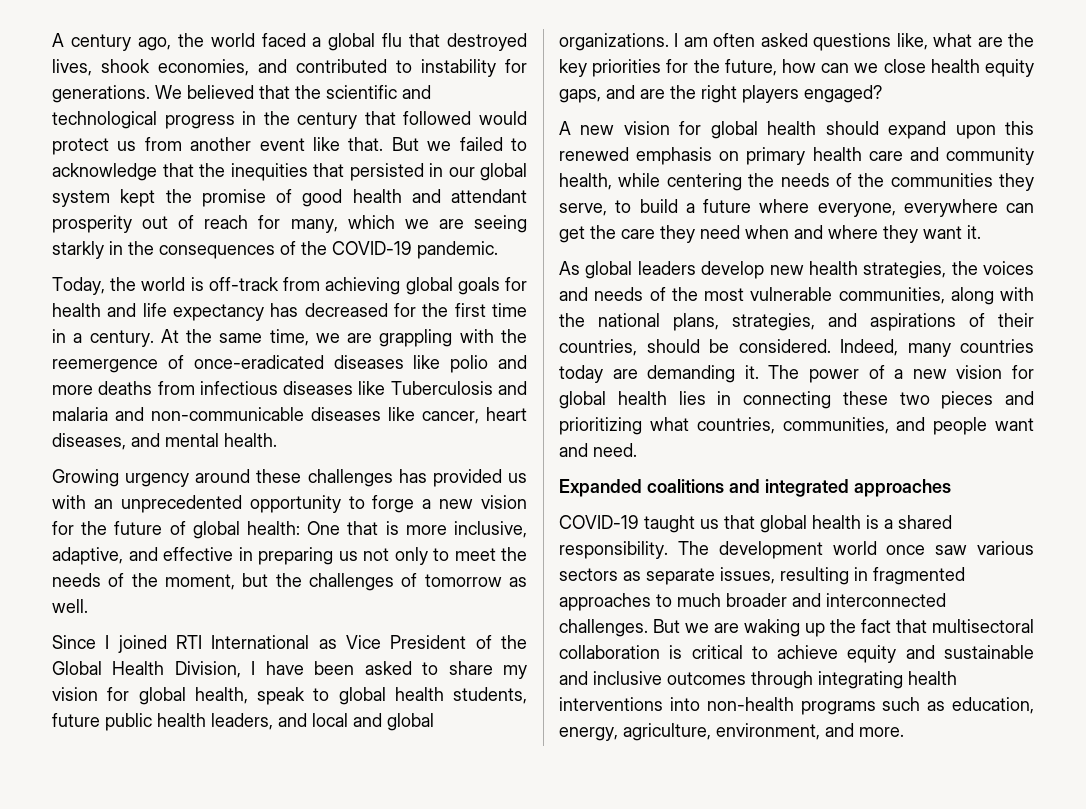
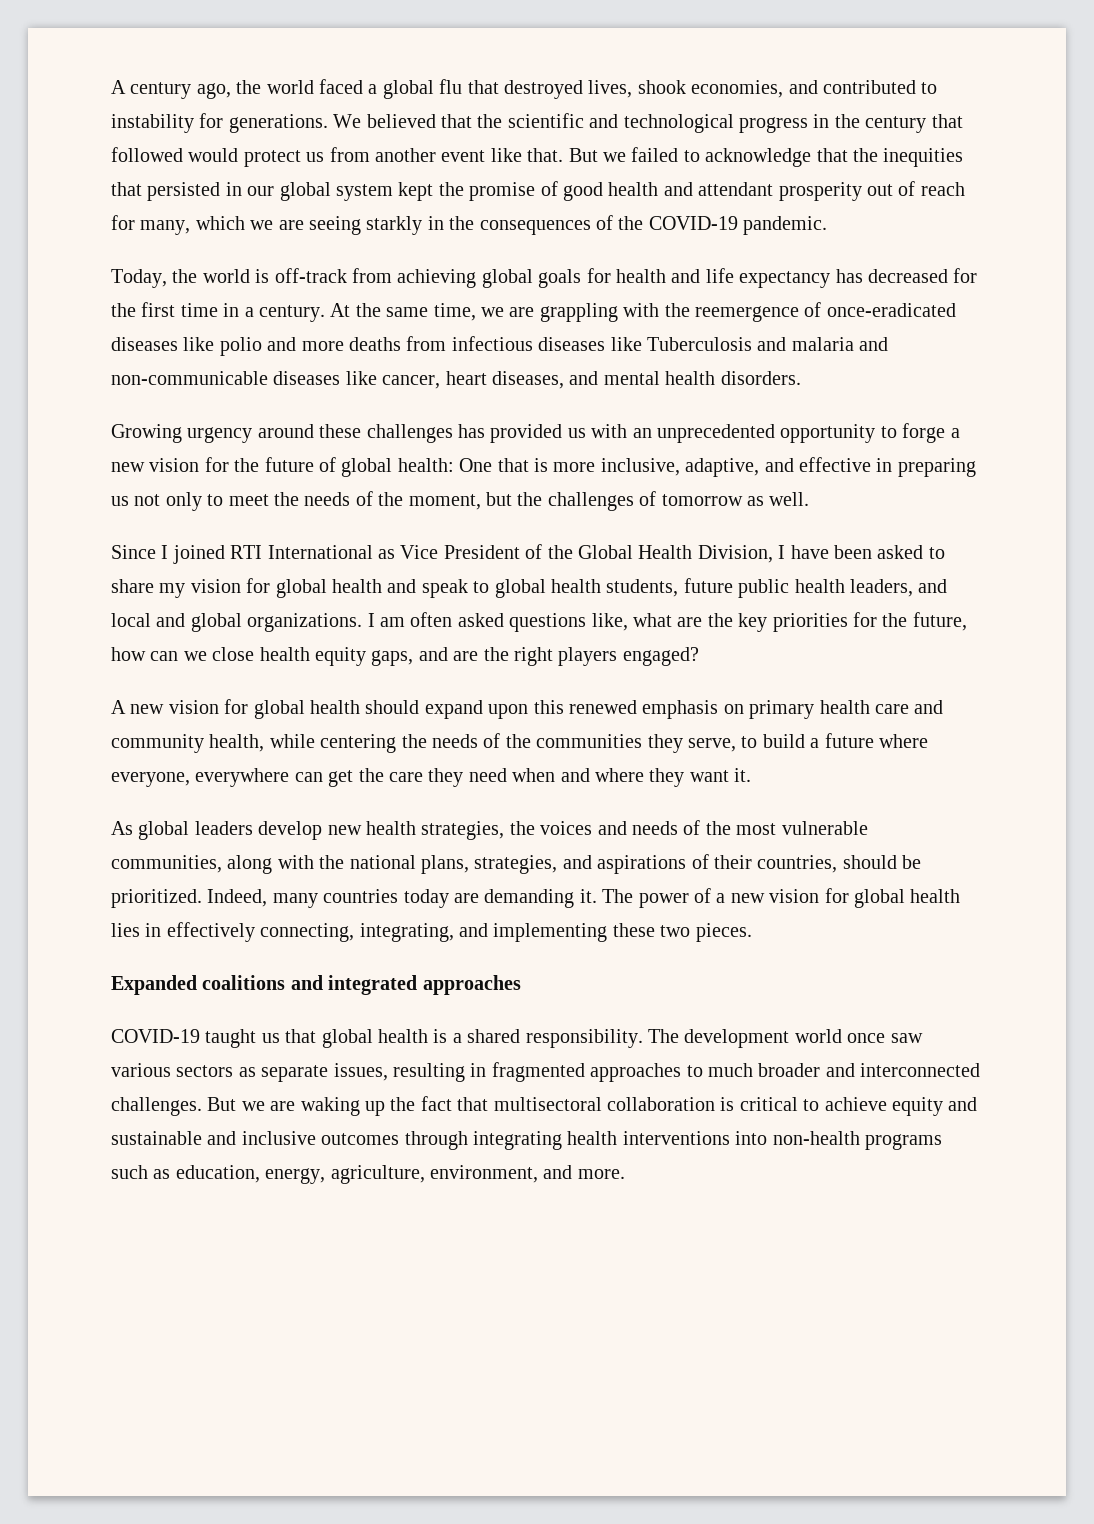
[224,433,277,447] health. -> [665,371,801,385] health disorders.
[194,687,248,704] health, -> [332,579,417,593] health and
[738,339,831,353] considered. -> [111,889,202,908] prioritized.
[743,391,1034,409] [559,417,1034,435] [559,443,637,457] connecting these two pieces and prioritizing what countries, communities, and people want and need. -> [166,922,752,942] effectively connecting, integrating, and implementing these two pieces.

